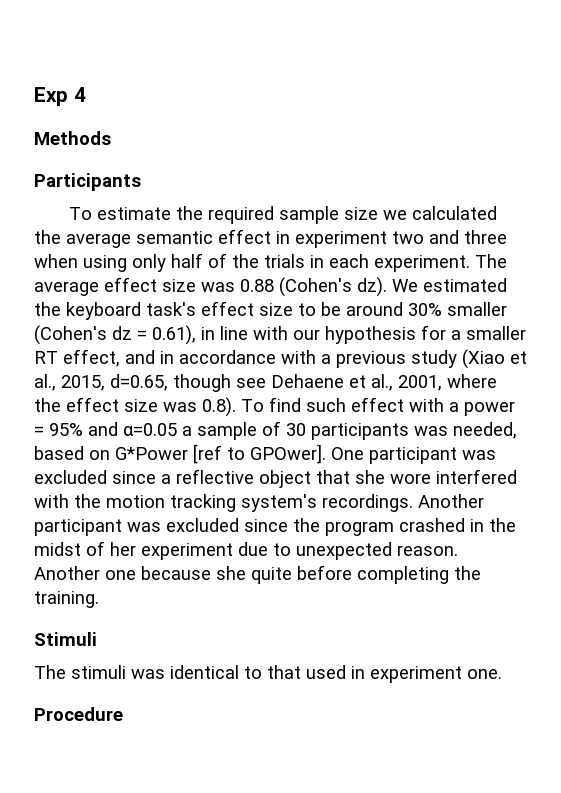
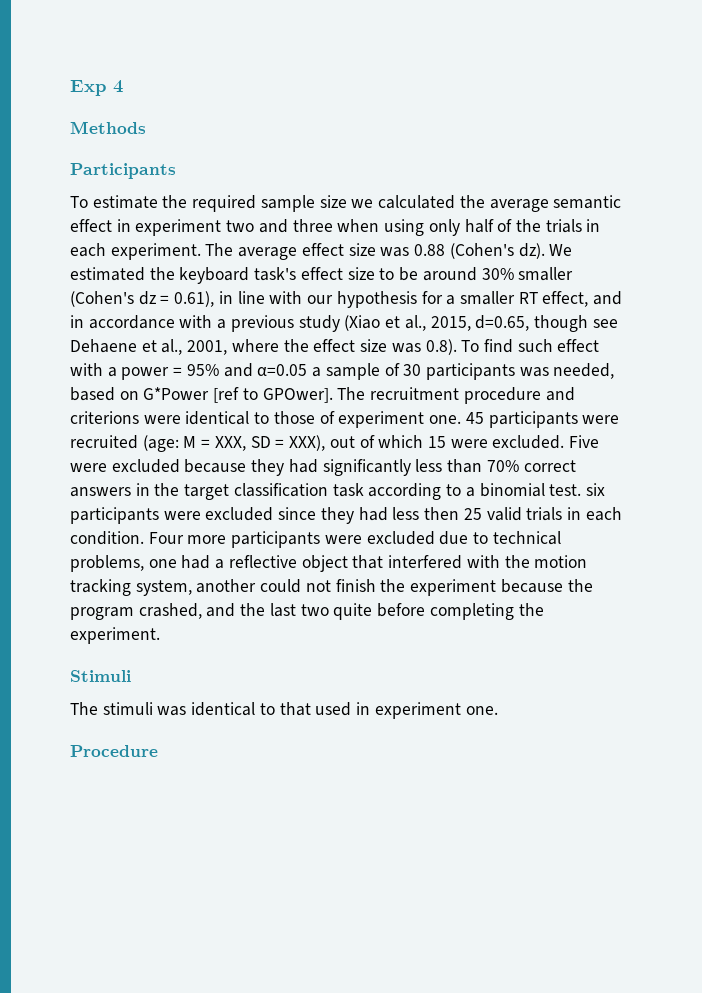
[331,447,496,464] [34,470,156,484] One participant was excluded since -> [337,387,575,404] [70,411,620,428] [70,435,600,452] [70,459,576,476] [70,483,605,500] [70,507,622,524] [70,531,561,548] [70,555,211,572] The recruitment procedure and criterions were identical to those of experiment one. 45 participants were recruited (age: M = XXX, SD = XXX), out of which 15 were excluded. Five were excluded because they had significantly less than 70% correct answers in the target classification task according to a binomial test. six participants were excluded since they had less then 25 valid trials in each condition. Four more participants were excluded due to technical problems, one had
[355,470,431,484] she wore -> (384, 562) none
[241,494,484,512] [34,518,516,536] [34,541,458,560] [34,566,246,580] system's recordings. Another participant was excluded since the program crashed in the midst of her experiment due to unexpected reason. Another one because she -> [135,579,593,596] [70,603,329,620] system, another could not finish the experiment because the program crashed, and the last two
[34,591,99,608] training. -> [70,627,160,644] experiment.

